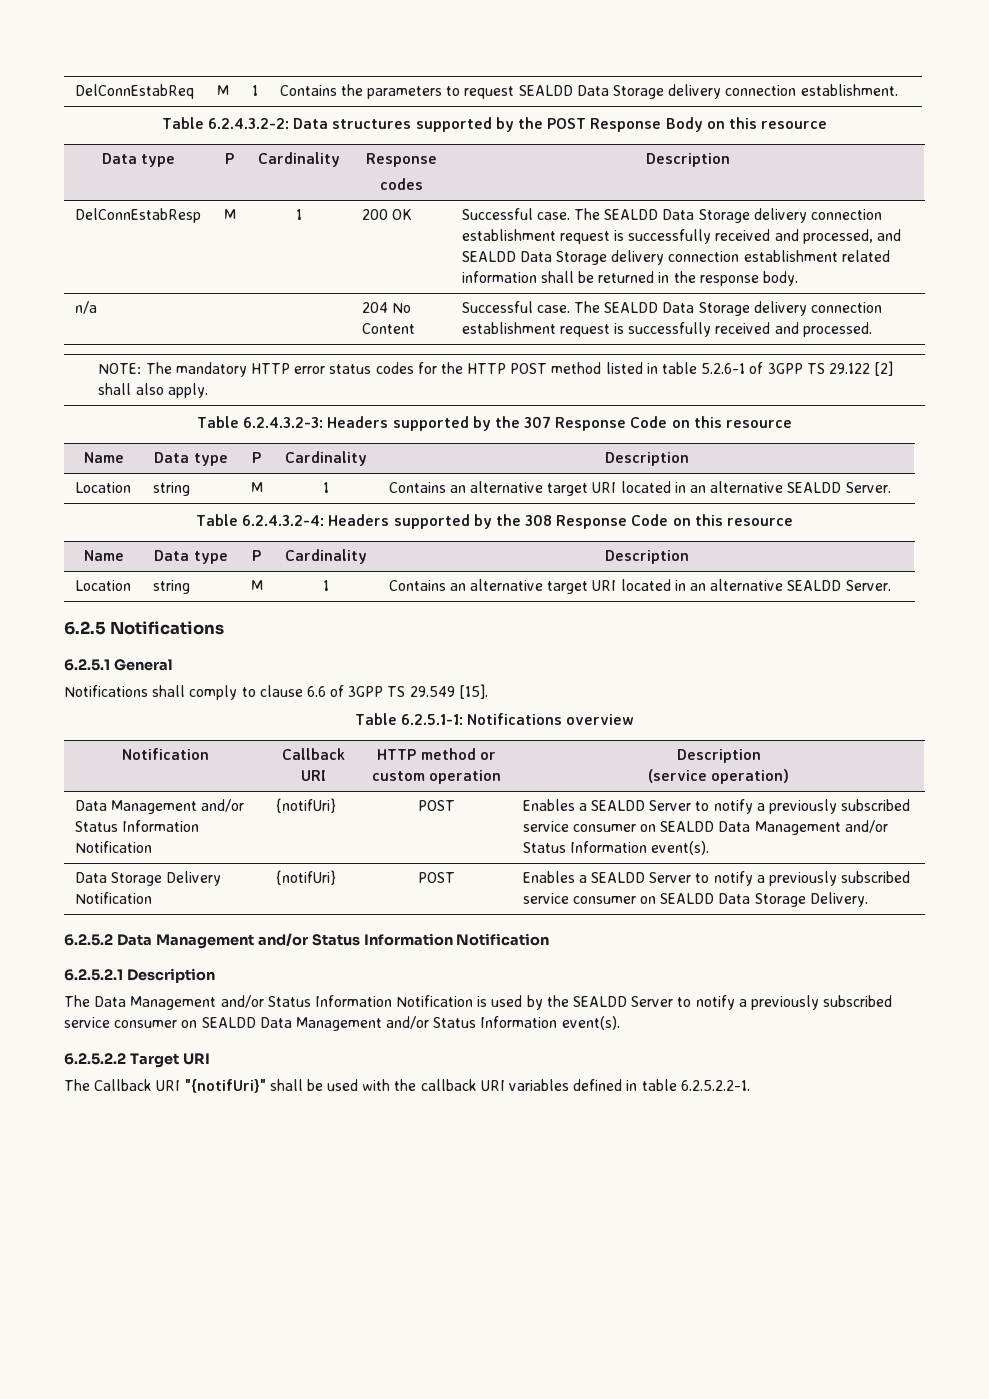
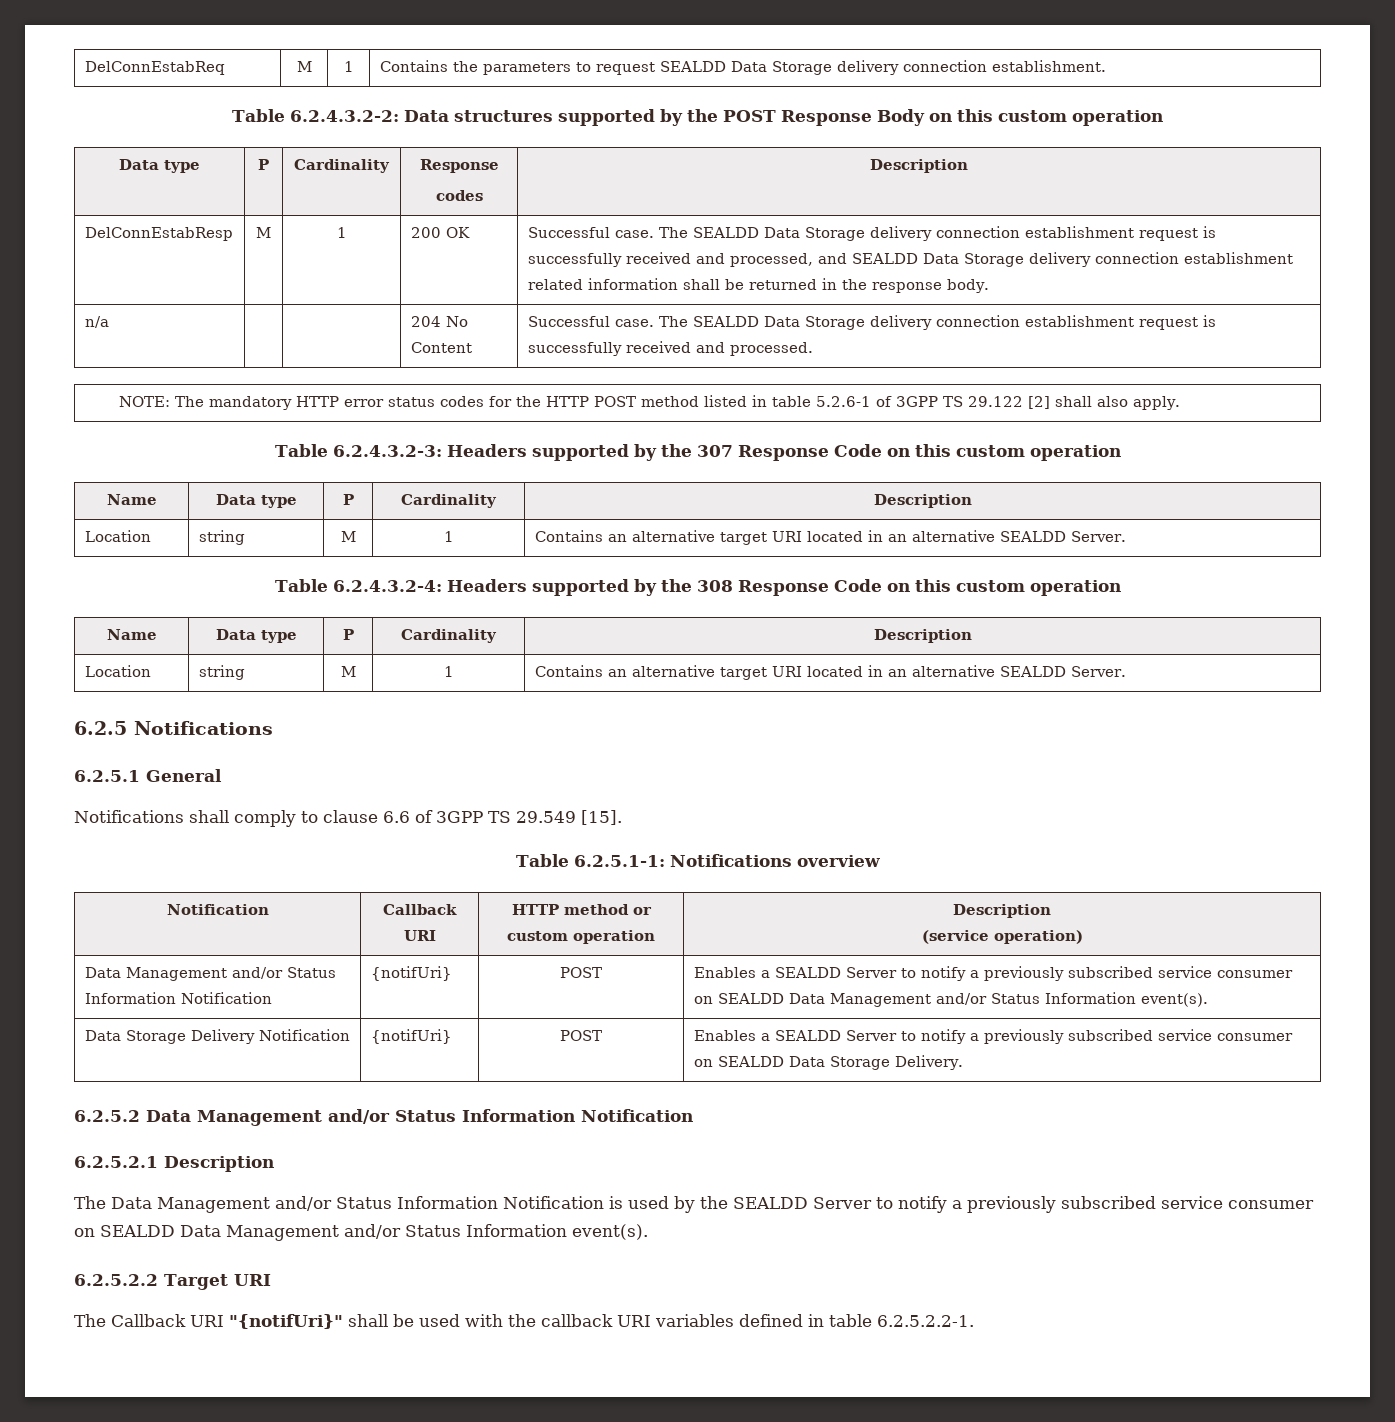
[761,121,828,129] resource -> [997,110,1163,126] custom operation
[726,420,793,428] resource -> [955,445,1121,461] custom operation
[727,518,794,526] resource -> [955,580,1121,596] custom operation

